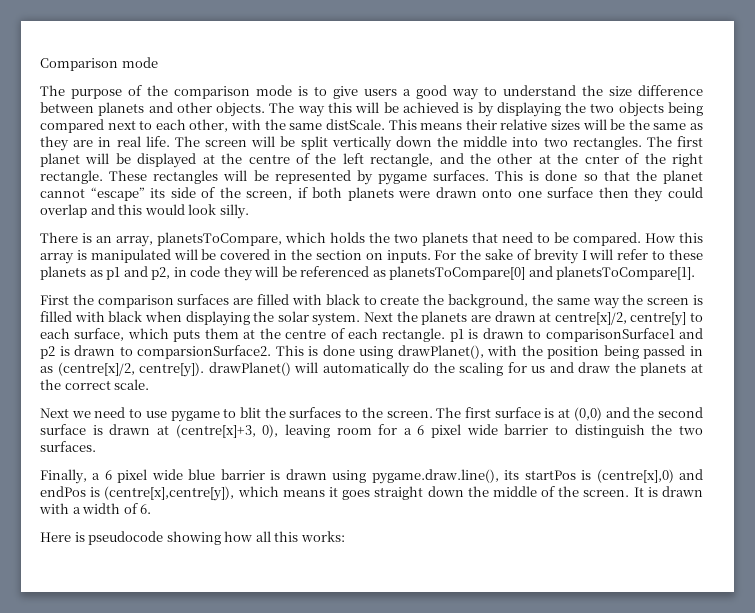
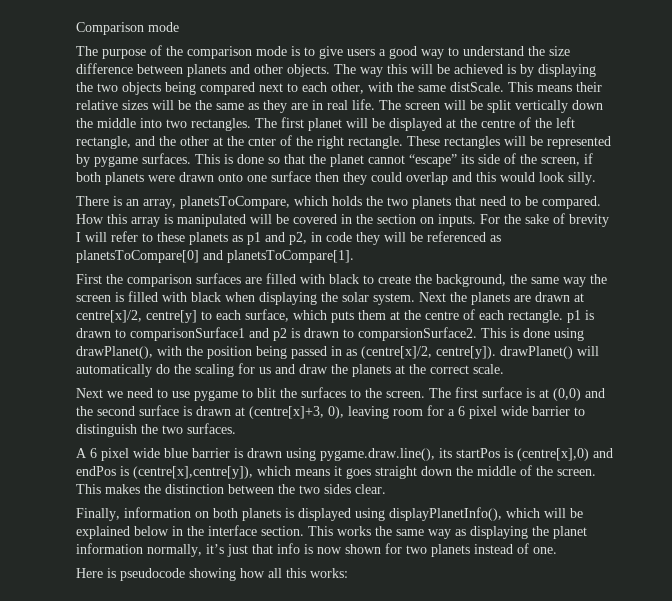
[40,469,101,484] Finally, a -> [76,448,87,458] A
[633,486,703,497] [39,503,152,514] It is drawn with a width of 6. -> [76,484,386,494] [76,507,583,521] [76,525,587,539] [76,543,557,557] This makes the distinction between the two sides clear. // Finally, information on both planets is displayed using displayPlanetInfo(), which will be explained below in the interface section. This works the same way as displaying the planet information normally, it’s just that info is now shown for two planets instead of one.

